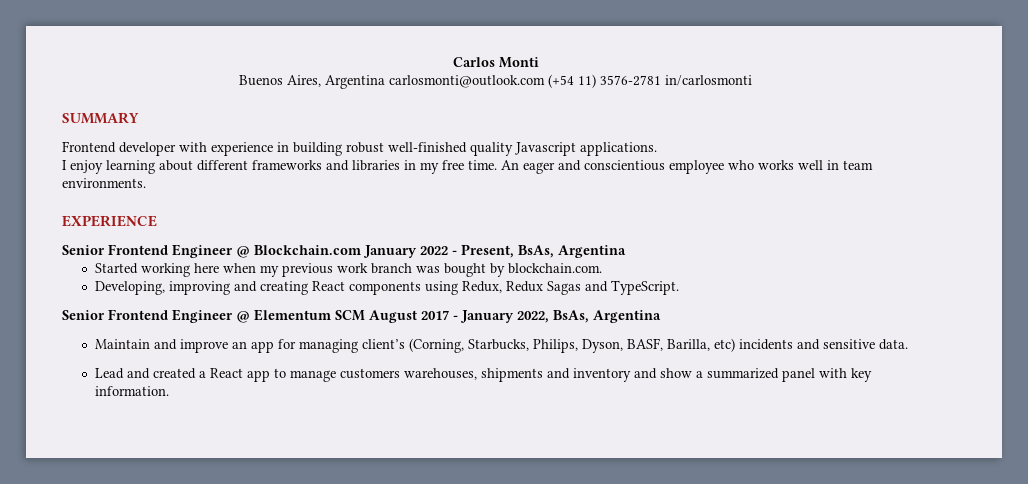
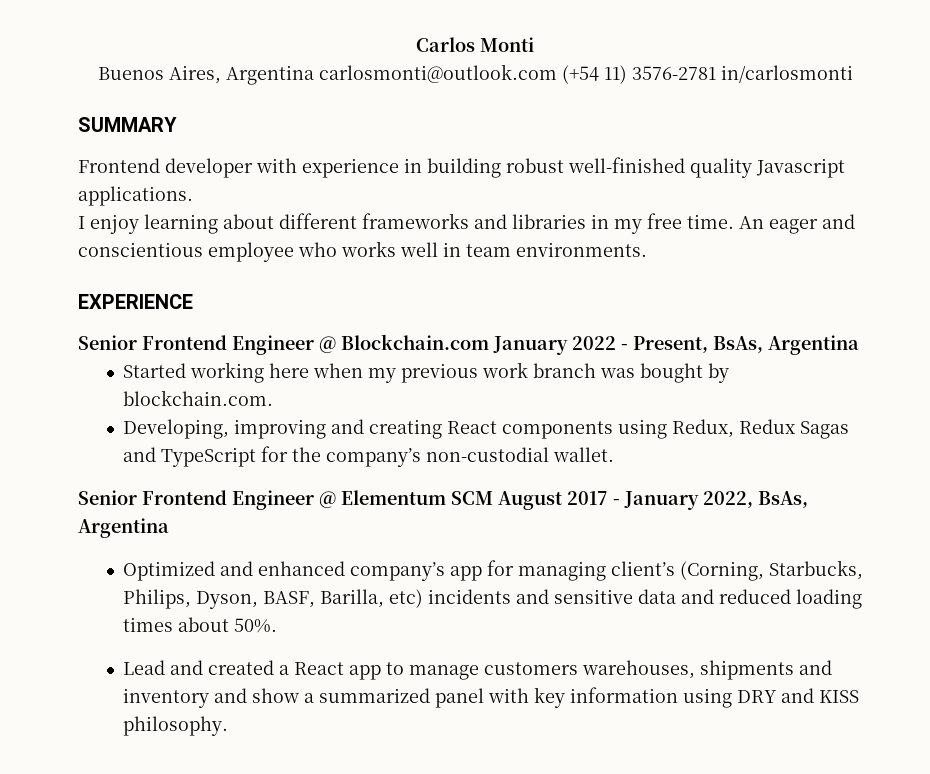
[611,280,680,295] TypeScript. -> [160,446,614,467] TypeScript for the company’s non-custodial wallet.
[95,339,248,353] Maintain and improve an -> [122,561,445,581] Optimized and enhanced company’s
[879,339,909,350] data. -> [637,589,862,609] [122,617,277,633] data and reduced loading times about 50%.
[95,386,170,396] information. -> [569,687,859,708] [122,716,228,736] information using DRY and KISS philosophy.

